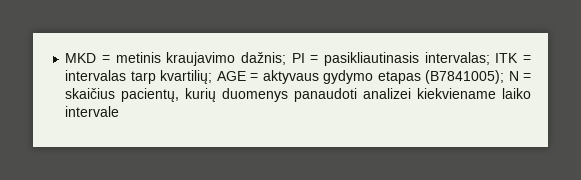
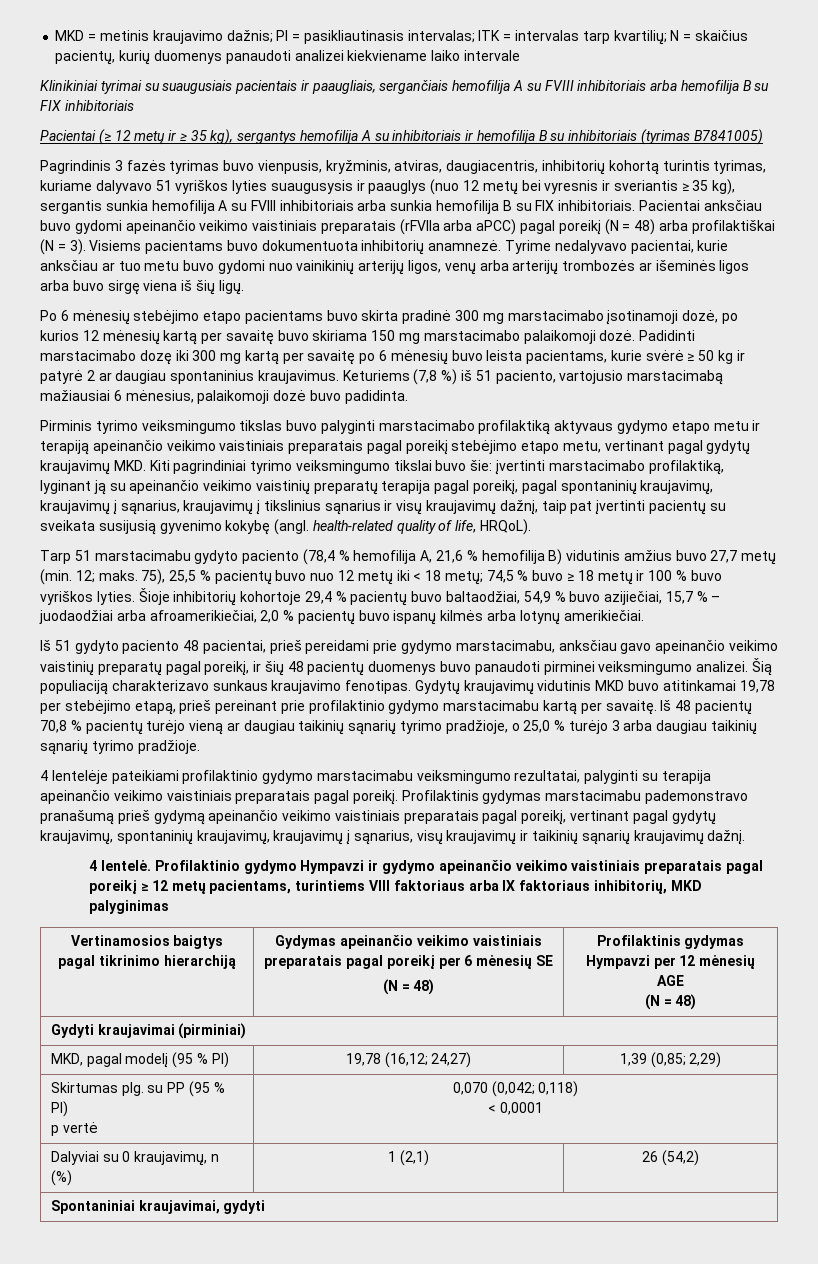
[216,70,505,84] AGE = aktyvaus gydymo etapas (B7841005); -> (667, 37) none
(120, 111) none -> [40,79,770,94] [40,100,134,111] [40,129,763,145] [40,160,767,175] [40,179,736,195] [40,200,762,214] [40,219,775,235] [40,239,729,255] [40,260,750,275] [40,280,244,295] [40,310,738,325] [40,330,696,345] [40,350,745,365] [40,369,724,385] [40,390,408,404] [40,420,761,435] [40,440,751,455] [40,460,724,475] [40,480,714,495] [40,500,726,515] [40,519,532,535] [40,549,777,565] [40,569,722,585] [40,588,721,606] [39,610,644,625] [40,640,778,654] [40,658,772,676] [40,680,775,695] [40,700,752,715] [40,720,758,735] [40,740,200,755] [40,770,711,784] [40,790,749,805] [40,810,716,825] [40,830,746,845] [89,860,763,874] [89,880,702,894] [89,900,170,914] [70,935,224,949] [58,955,236,969] [275,935,542,949] [264,955,553,969] [382,979,435,995] [596,935,745,949] [585,955,756,969] [657,975,684,986] [644,994,697,1010] [50,1023,247,1039] [50,1052,229,1068] [345,1052,472,1068] [619,1052,722,1068] [50,1081,225,1097] [50,1101,68,1117] [50,1122,98,1136] [452,1081,579,1097] [488,1102,543,1115] [50,1151,220,1166] [50,1170,72,1186] [388,1150,429,1166] [642,1150,699,1166] [50,1200,266,1214] // Klinikiniai tyrimai su suaugusiais pacientais ir paaugliais, sergančiais hemofilija A su FVIII inhibitoriais arba hemofilija B su FIX inhibitoriais // Pacientai (≥ 12 metų ir ≥ 35 kg), sergantys hemofilija A su inhibitoriais ir hemofilija B su inhibitoriais (tyrimas B7841005) // Pagrindinis 3 fazės tyrimas buvo vienpusis, kryžminis, atviras, daugiacentris, inhibitorių kohortą turintis tyrimas, kuriame dalyvavo 51 vyriškos lyties suaugusysis ir paauglys (nuo 12 metų bei vyresnis ir sveriantis ≥ 35 kg), sergantis sunkia hemofilija A su FVIII inhibitoriais arba sunkia hemofilija B su FIX inhibitoriais. Pacientai anksčiau buvo gydomi apeinančio veikimo vaistiniais preparatais (rFVIIa arba aPCC) pagal poreikį (N = 48) arba profilaktiškai (N = 3). Visiems pacientams buvo dokumentuota inhibitorių anamnezė. Tyrime nedalyvavo pacientai, kurie anksčiau ar tuo metu buvo gydomi nuo vainikinių arterijų ligos, venų arba arterijų trombozės ar išeminės ligos arba buvo sirgę viena iš šių ligų. // Po 6 mėnesių stebėjimo etapo pacientams buvo skirta pradinė 300 mg marstacimabo įsotinamoji dozė, po kurios 12 mėnesių kartą per savaitę buvo skiriama 150 mg marstacimabo palaikomoji dozė. Padidinti marstacimabo dozę iki 300 mg kartą per savaitę po 6 mėnesių buvo leista pacientams, kurie svėrė ≥ 50 kg ir patyrė 2 ar daugiau spontaninius kraujavimus. Keturiems (7,8 %) iš 51 paciento, vartojusio marstacimabą mažiausiai 6 mėnesius, palaikomoji dozė buvo padidinta. // Pirminis tyrimo veiksmingumo tikslas buvo palyginti marstacimabo profilaktiką aktyvaus gydymo etapo metu ir terapiją apeinančio veikimo vaistiniais preparatais pagal poreikį stebėjimo etapo metu, vertinant pagal gydytų kraujavimų MKD. Kiti pagrindiniai tyrimo veiksmingumo tikslai buvo šie: įvertinti marstacimabo profilaktiką, lyginant ją su apeinančio veikimo vaistinių preparatų terapija pagal poreikį, pagal spontaninių kraujavimų, kraujavimų į sąnarius, kraujavimų į tikslinius sąnarius ir visų kraujavimų dažnį, taip pat įvertinti pacientų su sveikata susijusią gyvenimo kokybę (angl. health-related quality of life, HRQoL). // Tarp 51 marstacimabu gydyto paciento (78,4 % hemofilija A, 21,6 % hemofilija B) vidutinis amžius buvo 27,7 metų (min. 12; maks. 75), 25,5 % pacientų buvo nuo 12 metų iki < 18 metų; 74,5 % buvo ≥ 18 metų ir 100 % buvo vyriškos lyties. Šioje inhibitorių kohortoje 29,4 % pacientų buvo baltaodžiai, 54,9 % buvo azijiečiai, 15,7 % – juodaodžiai arba afroamerikiečiai, 2,0 % pacientų buvo ispanų kilmės arba lotynų amerikiečiai. // Iš 51 gydyto paciento 48 pacientai, prieš pereidami prie gydymo marstacimabu, anksčiau gavo apeinančio veikimo vaistinių preparatų pagal poreikį, ir šių 48 pacientų duomenys buvo panaudoti pirminei veiksmingumo analizei. Šią populiaciją charakterizavo sunkaus kraujavimo fenotipas. Gydytų kraujavimų vidutinis MKD buvo atitinkamai 19,78 per stebėjimo etapą, prieš pereinant prie profilaktinio gydymo marstacimabu kartą per savaitę. Iš 48 pacientų 70,8 % pacientų turėjo vieną ar daugiau taikinių sąnarių tyrimo pradžioje, o 25,0 % turėjo 3 arba daugiau taikinių sąnarių tyrimo pradžioje. // 4 lentelėje pateikiami profilaktinio gydymo marstacimabu veiksmingumo rezultatai, palyginti su terapija apeinančio veikimo vaistiniais preparatais pagal poreikį. Profilaktinis gydymas marstacimabu pademonstravo pranašumą prieš gydymą apeinančio veikimo vaistiniais preparatais pagal poreikį, vertinant pagal gydytų kraujavimų, spontaninių kraujavimų, kraujavimų į sąnarius, visų kraujavimų ir taikinių sąnarių kraujavimų dažnį. // 4 lentelė. Profilaktinio gydymo Hympavzi ir gydymo apeinančio veikimo vaistiniais preparatais pagal poreikį ≥ 12 metų pacientams, turintiems VIII faktoriaus arba IX faktoriaus inhibitorių, MKD palyginimas // Vertinamosios baigtys pagal tikrinimo hierarchiją | Gydymas apeinančio veikimo vaistiniais preparatais pagal poreikį per 6 mėnesių SE // (N = 48) | Profilaktinis gydymas Hympavzi per 12 mėnesių AGE // (N = 48) // Gydyti kraujavimai (pirminiai) // MKD, pagal modelį (95 % PI) | 19,78 (16,12; 24,27) | 1,39 (0,85; 2,29) // Skirtumas plg. su PP (95 % PI) // p vertė | 0,070 (0,042; 0,118) // < 0,0001 // Dalyviai su 0 kraujavimų, n (%) | 1 (2,1) | 26 (54,2) // Spontaniniai kraujavimai, gydyti

